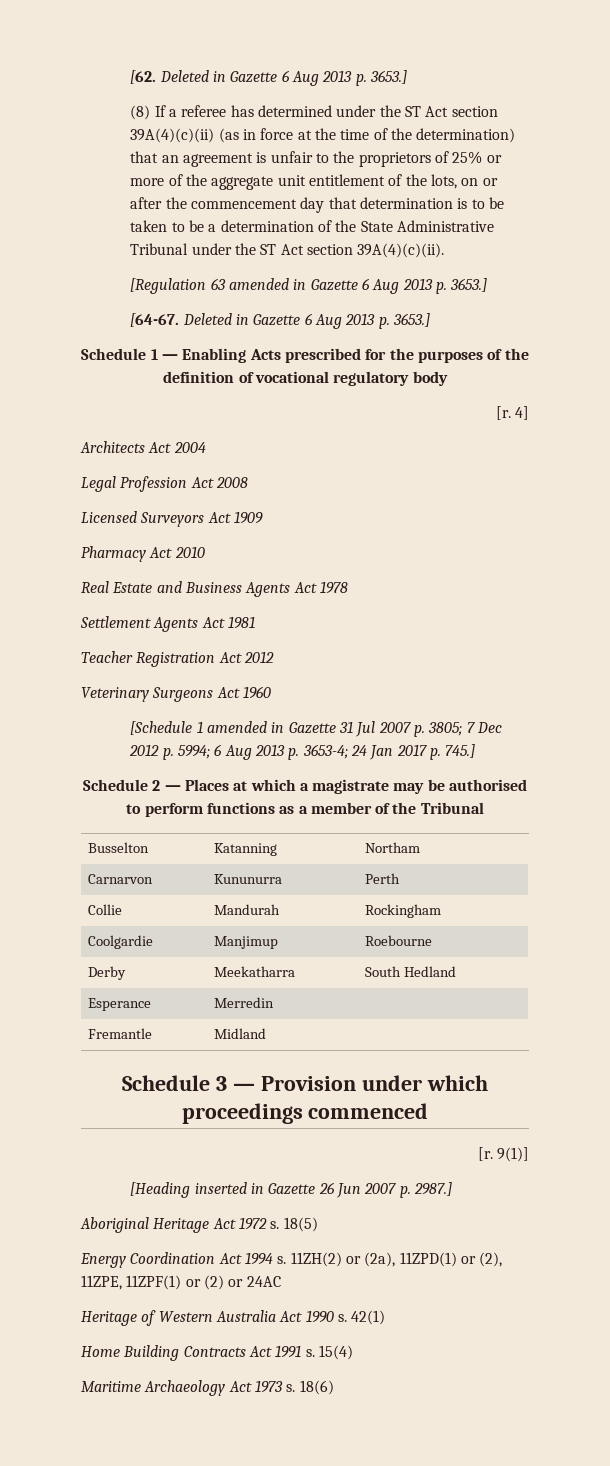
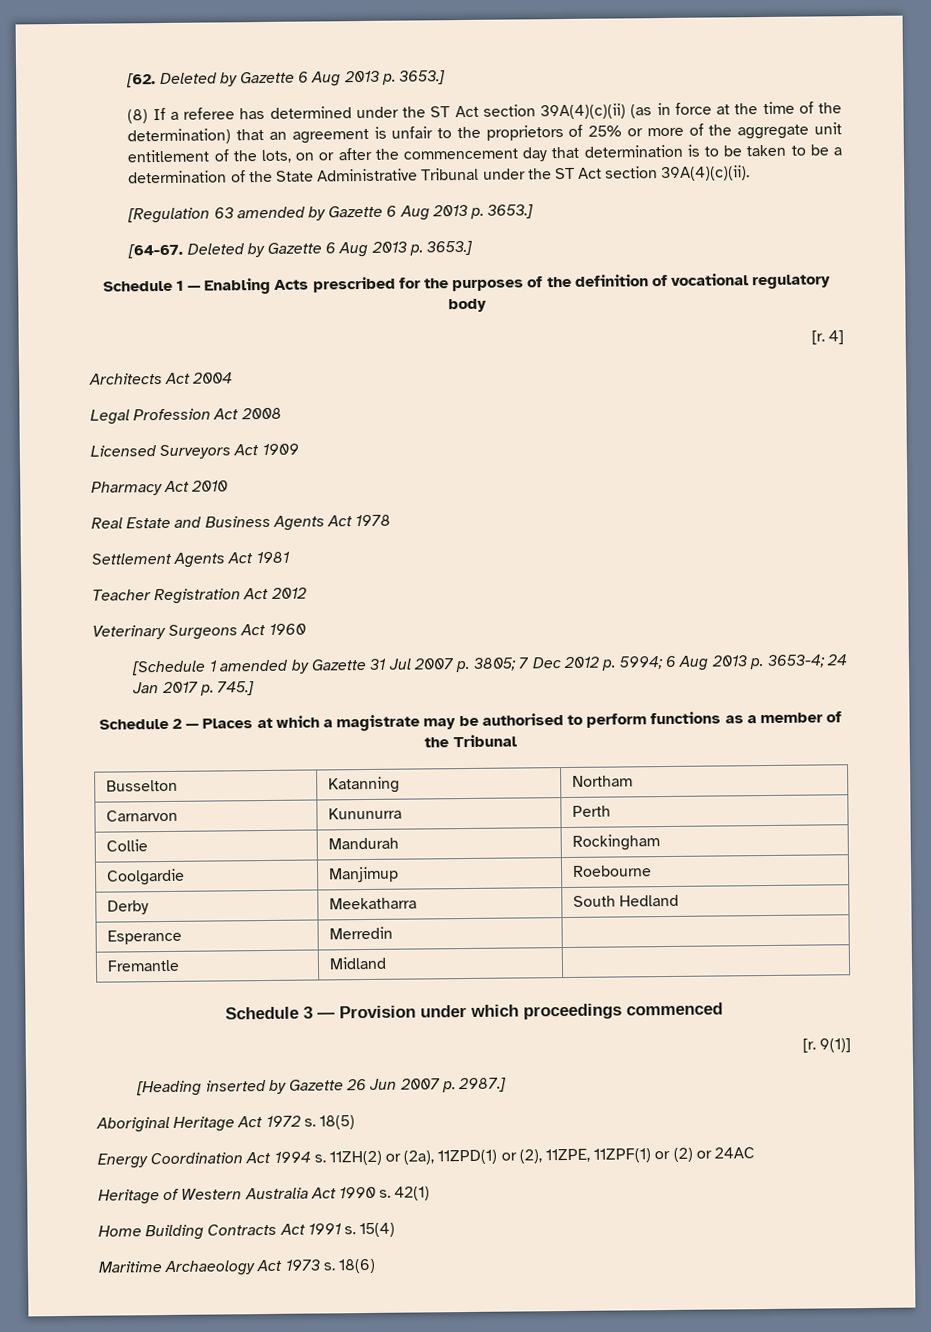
[212,71,226,82] in -> [219,72,238,87] by
[293,279,307,290] in -> [307,206,326,221] by
[235,314,249,325] in -> [246,242,265,258] by
[271,722,285,733] in -> [290,659,310,674] by
[250,1183,264,1194] in -> [268,1079,287,1094] by

